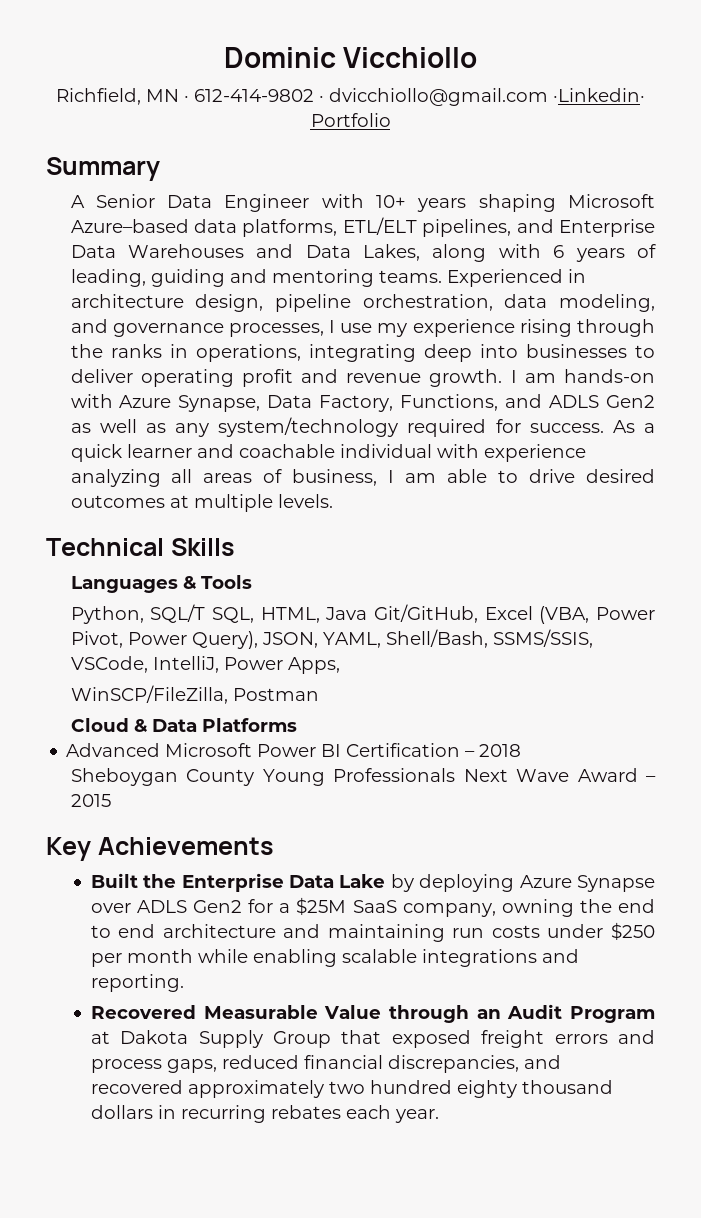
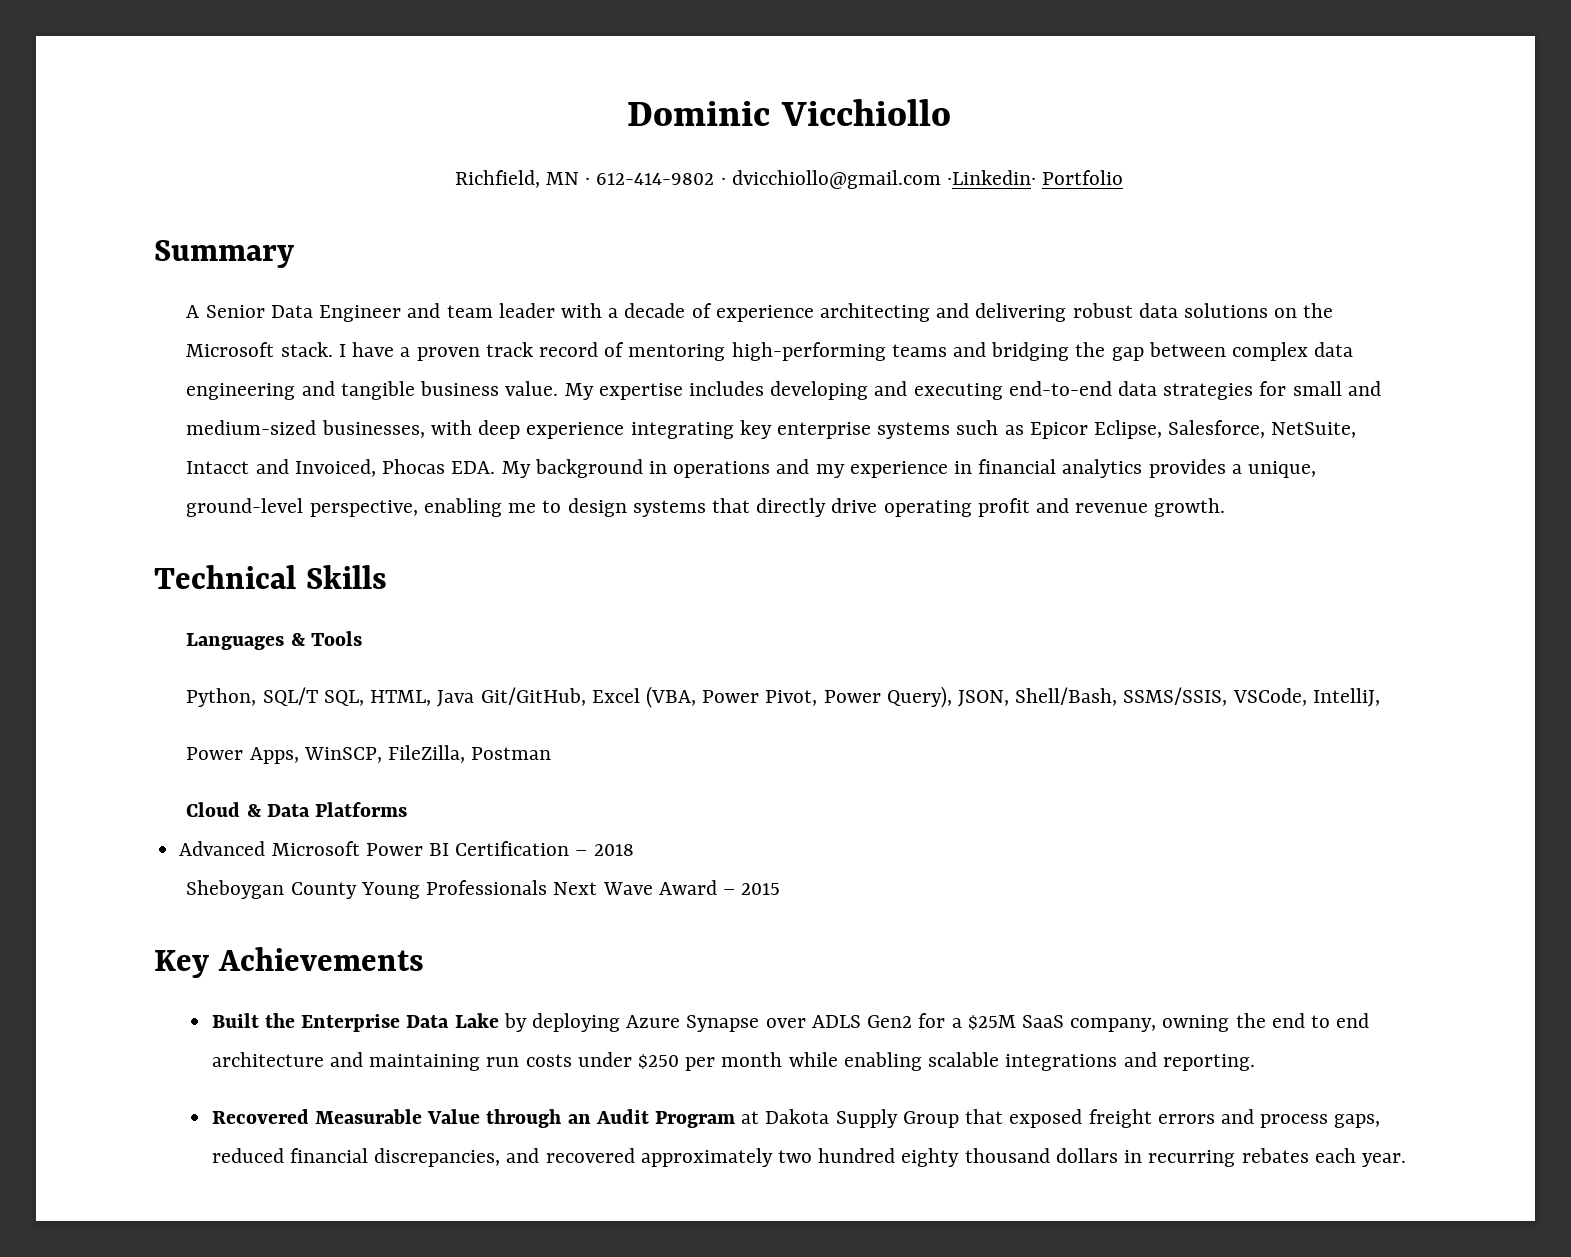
[321,194,656,212] [70,217,655,237] [70,244,656,262] [70,269,586,287] [70,294,655,312] [70,319,656,337] [70,344,656,362] [70,369,133,383] with 10+ years shaping Microsoft Azure–based data platforms, ETL/ELT pipelines, and Enterprise Data Warehouses and Data Lakes, along with 6 years of leading, guiding and mentoring teams. Experienced in architecture design, pipeline orchestration, data modeling, and governance processes, I use my experience rising through the ranks in operations, integrating deep into businesses to deliver -> [407,303,1334,322] [186,342,1354,361] [186,381,1381,400] [186,420,1357,439] [186,459,1317,478] [186,498,878,517] and team leader with a decade of experience architecting and delivering robust data solutions on the Microsoft stack. I have a proven track record of mentoring high-performing teams and bridging the gap between complex data engineering and tangible business value. My expertise includes developing and executing end-to-end data strategies for small and medium-sized businesses, with deep experience integrating key enterprise systems such as Epicor Eclipse, Salesforce, NetSuite, Intacct and Invoiced, Phocas EDA. My background in operations and my experience in financial analytics provides a unique, ground-level perspective, enabling me to design systems that directly drive
[510,369,656,383] [70,394,656,412] [70,417,655,437] [70,444,586,462] [70,469,655,487] [70,494,333,512] I am hands-on with Azure Synapse, Data Factory, Functions, and ADLS Gen2 as well as any system/technology required for success. As a quick learner and coachable individual with experience analyzing all areas of business, I am able to drive desired outcomes at multiple levels. -> (1226, 507) none
[322,632,381,648] YAML, -> (1009, 698) none
(219, 664) none -> (1380, 697) //
[70,685,228,704] // WinSCP/FileZilla, -> [303,745,466,763] WinSCP, FileZilla,

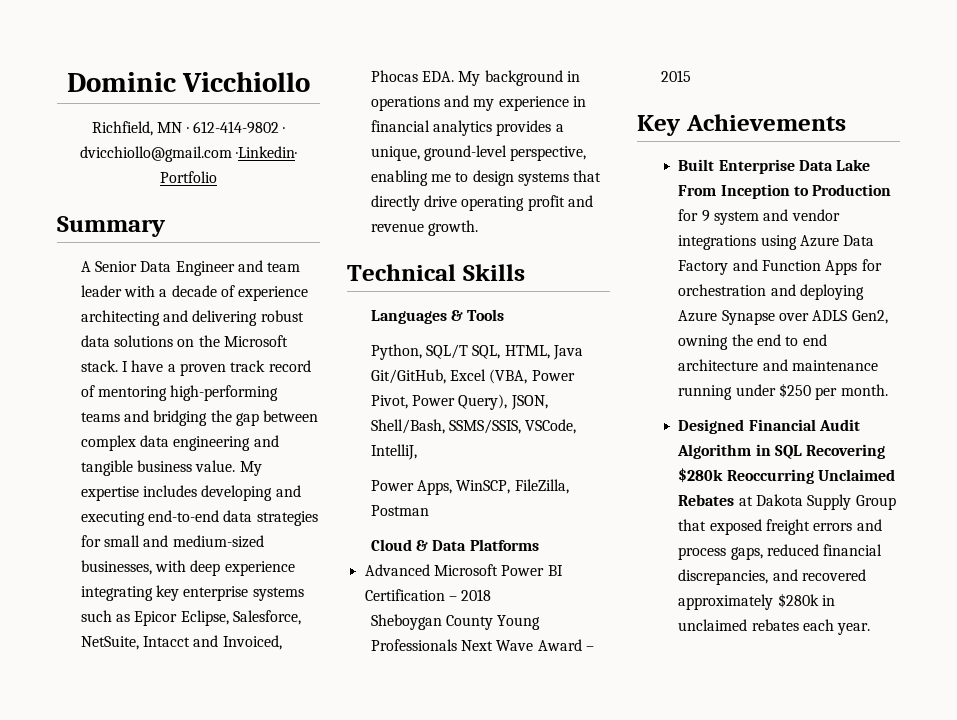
[264,1013,295,1028] the -> (715, 165) none
[503,1013,527,1032] by -> [678,184,892,199] [678,209,840,225] [678,235,875,250] [678,259,882,275] [678,284,796,296] From Inception to Production for 9 system and vendor integrations using Azure Data Factory and Function Apps for orchestration and
[867,1013,1157,1032] Gen2 for a $25M SaaS company, -> [851,310,888,324] Gen2,
[369,1052,1255,1071] [211,1109,736,1128] maintaining run costs under $250 per month while enabling scalable integrations and reporting. // Recovered Measurable Value through an Audit Program -> [791,360,878,371] [678,383,888,400] [678,419,860,434] [677,444,886,459] [678,468,895,484] [678,494,735,506] maintenance running under $250 per month. // Designed Financial Audit Algorithm in SQL Recovering $280k Reoccurring Unclaimed Rebates
[778,1148,1236,1167] two hundred eighty thousand dollars in recurring -> [777,593,835,608] [678,619,748,631] $280k in unclaimed

